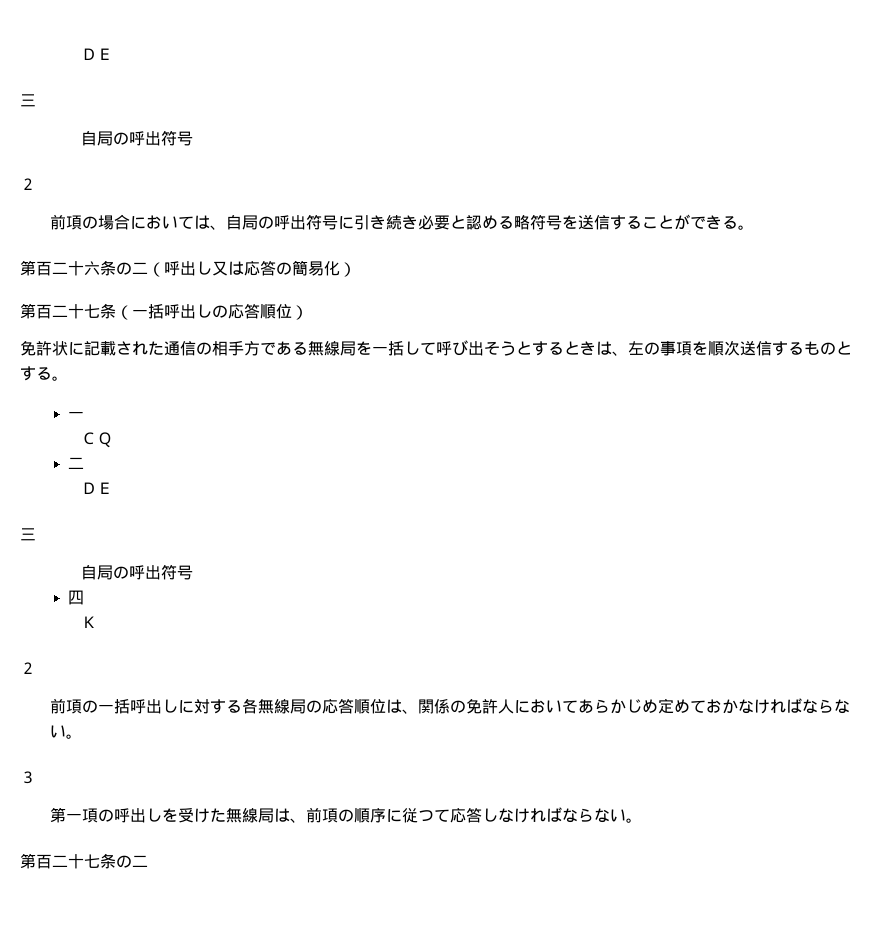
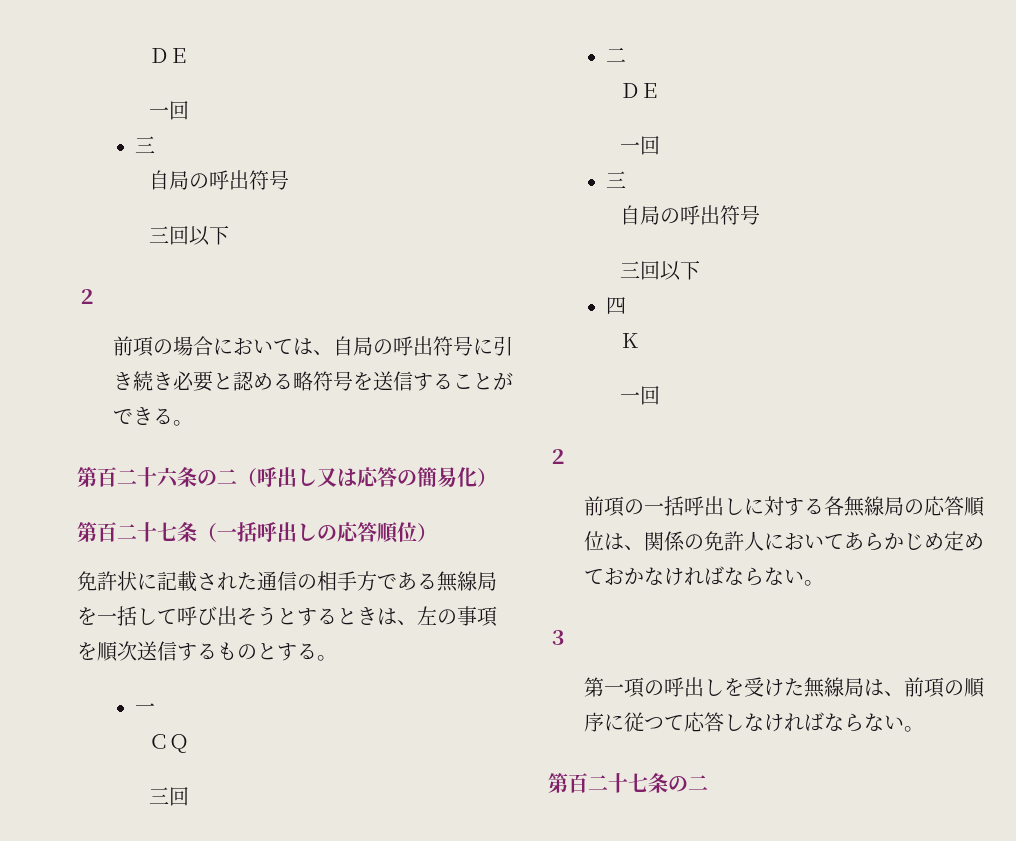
[80,48,113,60] [20,94,36,107] [80,130,193,146] ＤＥ // 三 // 自局の呼出符号 -> [149,48,190,63] [149,101,190,120] [135,136,156,153] [149,170,290,190] [149,225,230,246] ＤＥ // 一回 // 三 // 自局の呼出符号 // 三回以下
(113, 440) none -> [149,787,190,806] // 三回
[20,528,36,541] [80,564,193,580] // 三 // 自局の呼出符号 -> [620,136,661,155] [606,171,627,188] [620,205,761,225] [620,260,701,281] // 一回 // 三 // 自局の呼出符号 // 三回以下
(97, 622) none -> [620,386,661,405] // 一回

